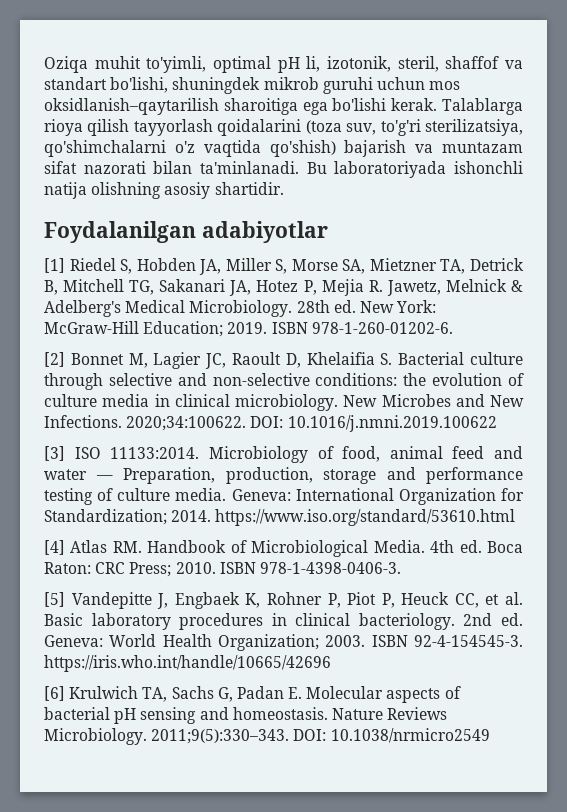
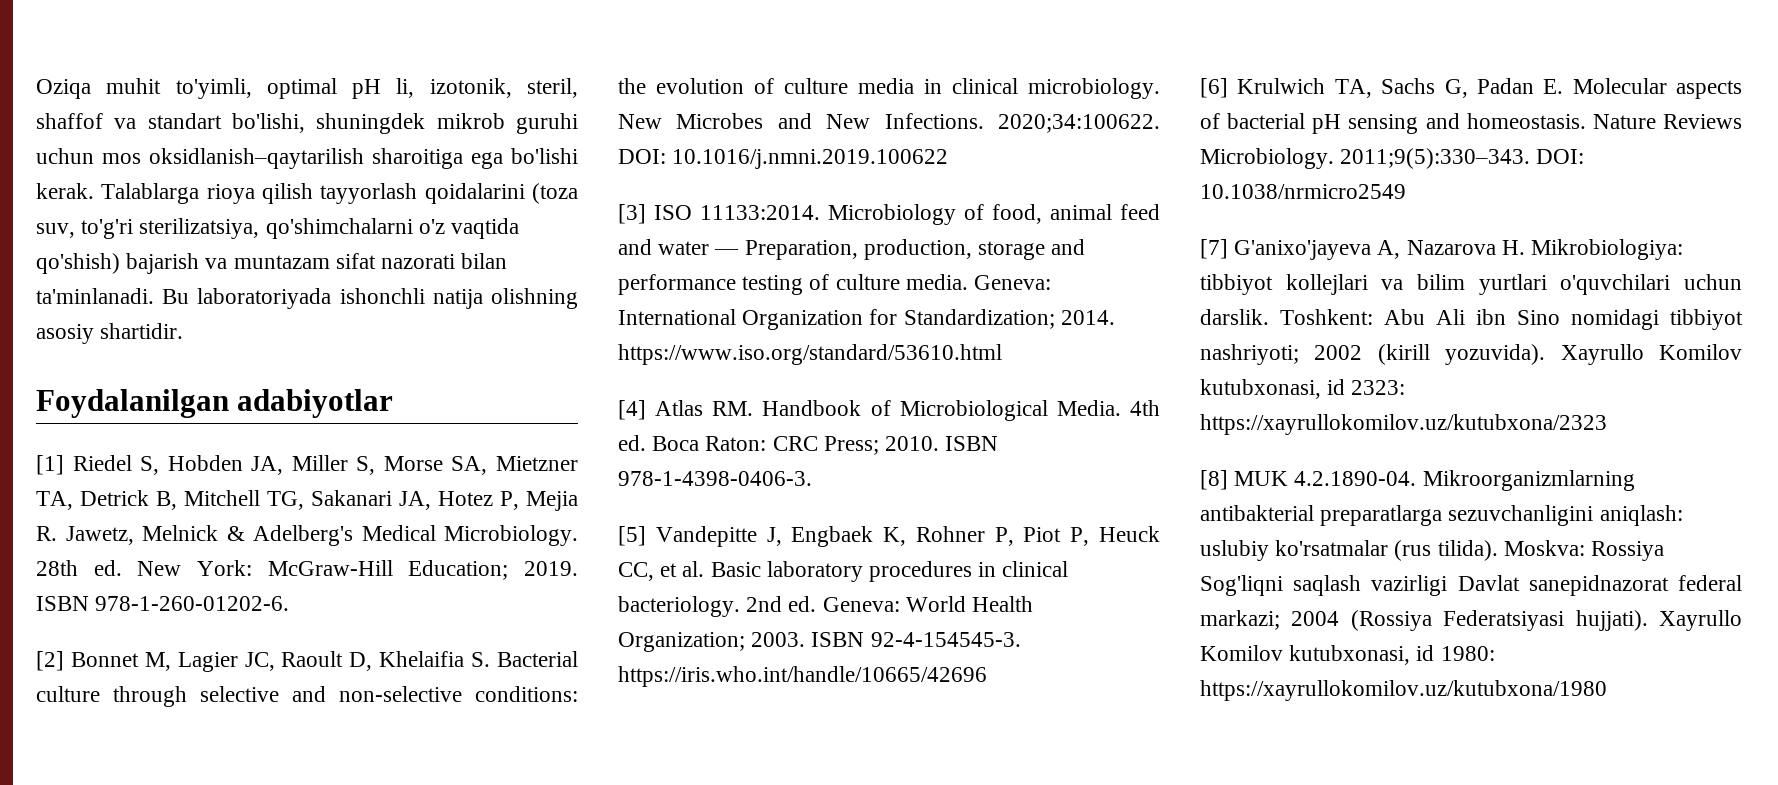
(490, 735) none -> [1200,239,1684,260] [1200,274,1742,295] [1200,309,1743,330] [1200,344,1742,365] [1200,379,1406,399] [1200,414,1607,435] [1200,470,1635,491] [1200,505,1683,526] [1200,540,1665,561] [1200,575,1742,596] [1200,610,1742,631] [1200,645,1495,665] [1200,680,1607,701] // [7] G'anixo'jayeva A, Nazarova H. Mikrobiologiya: tibbiyot kollejlari va bilim yurtlari o'quvchilari uchun darslik. Toshkent: Abu Ali ibn Sino nomidagi tibbiyot nashriyoti; 2002 (kirill yozuvida). Xayrullo Komilov kutubxonasi, id 2323: https://xayrullokomilov.uz/kutubxona/2323 // [8] MUK 4.2.1890-04. Mikroorganizmlarning antibakterial preparatlarga sezuvchanligini aniqlash: uslubiy ko'rsatmalar (rus tilida). Moskva: Rossiya Sog'liqni saqlash vazirligi Davlat sanepidnazorat federal markazi; 2004 (Rossiya Federatsiyasi hujjati). Xayrullo Komilov kutubxonasi, id 1980: https://xayrullokomilov.uz/kutubxona/1980

